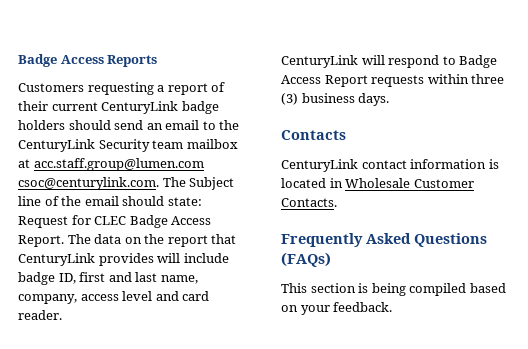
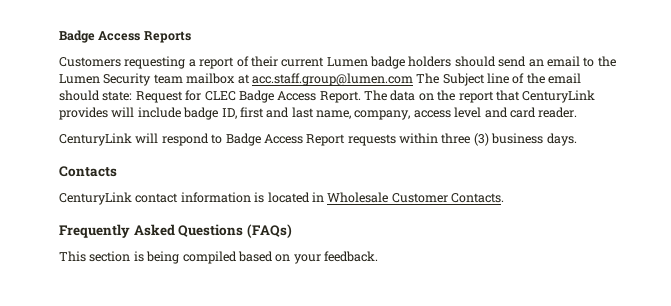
[101,101,179,114] CenturyLink -> [326,57,368,67] Lumen
[18,139,95,152] CenturyLink -> [59,74,100,84] Lumen
[18,177,159,190] csoc@centurylink.com. -> (413, 79) none

